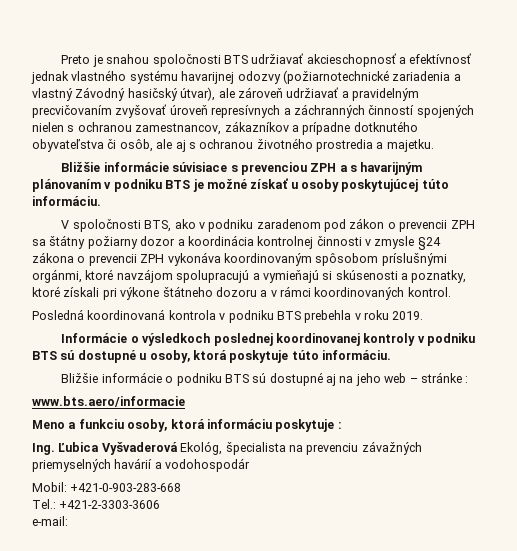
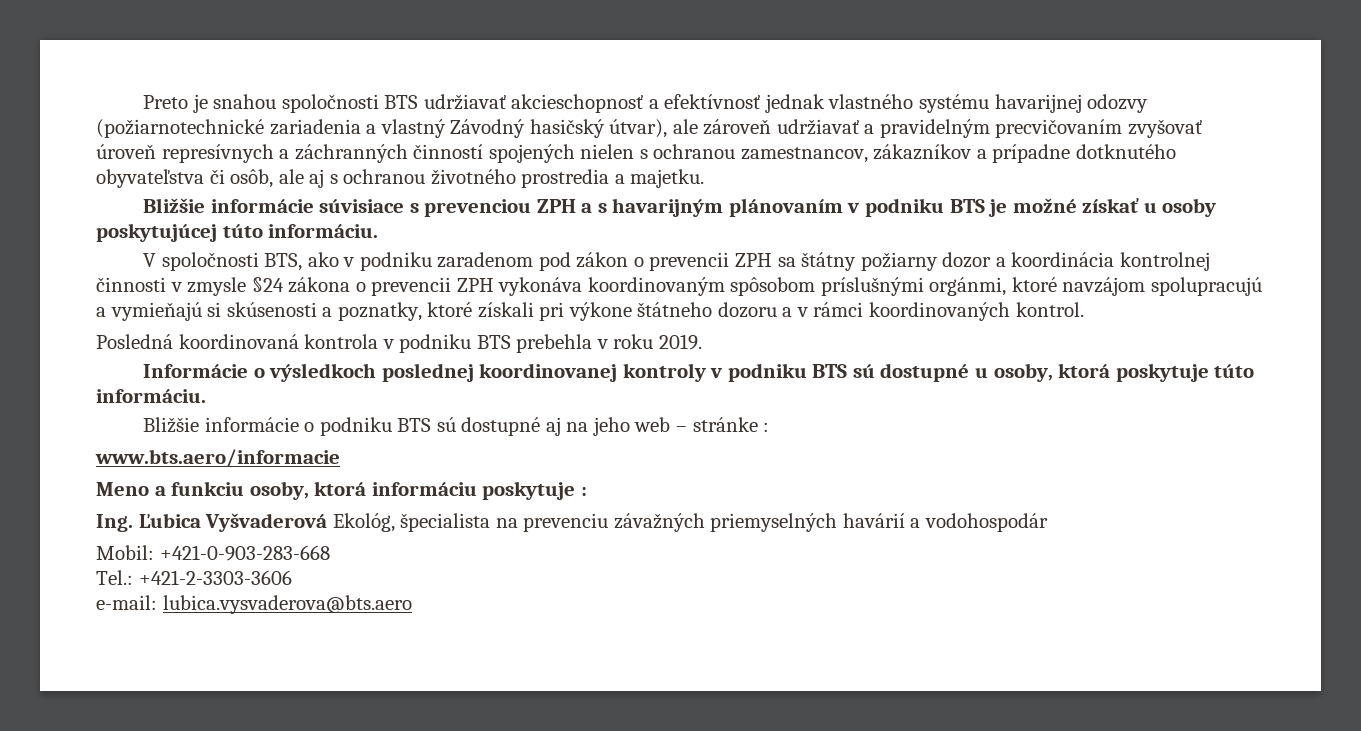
(68, 521) none -> [162,595,412,614] lubica.vysvaderova@bts.aero

